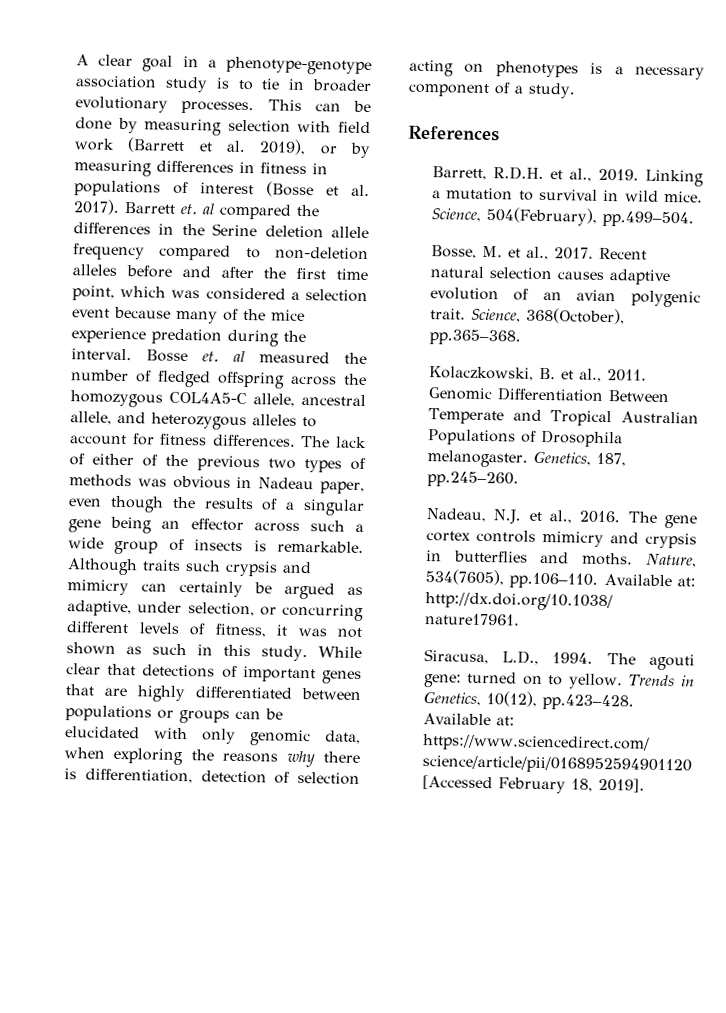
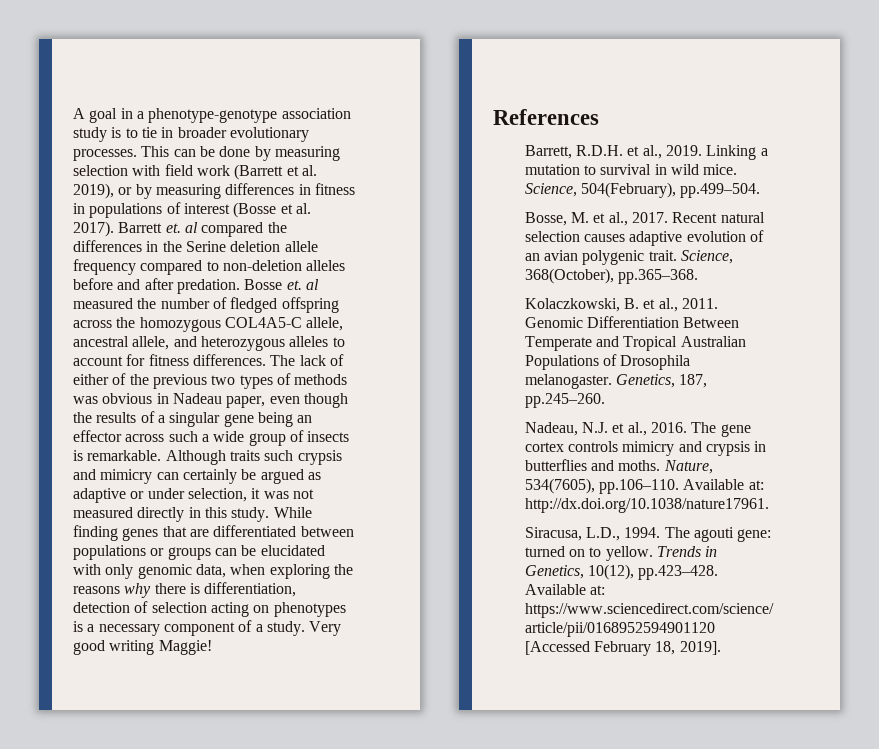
[98,54,134,67] clear -> (85, 113) none
[263,267,368,281] [72,285,368,303] [72,306,305,324] [71,327,306,347] [71,348,132,361] the first time point, which was considered a selection event because many of the mice experience predation during the interval. -> [176,279,240,294] predation.
[67,600,364,622] [66,621,362,638] [66,642,362,662] [66,663,316,683] adaptive, under selection, or concurring different levels of fitness, it was not shown as such in this study. While clear that detections of important -> [73,488,314,503] [73,507,312,522] [73,525,118,541] adaptive or under selection, it was not measured directly in this study. While finding
[137,685,185,703] highly -> (209, 533) none
(576, 90) none -> [309,621,342,636] [73,640,212,655] Very good writing Maggie!

